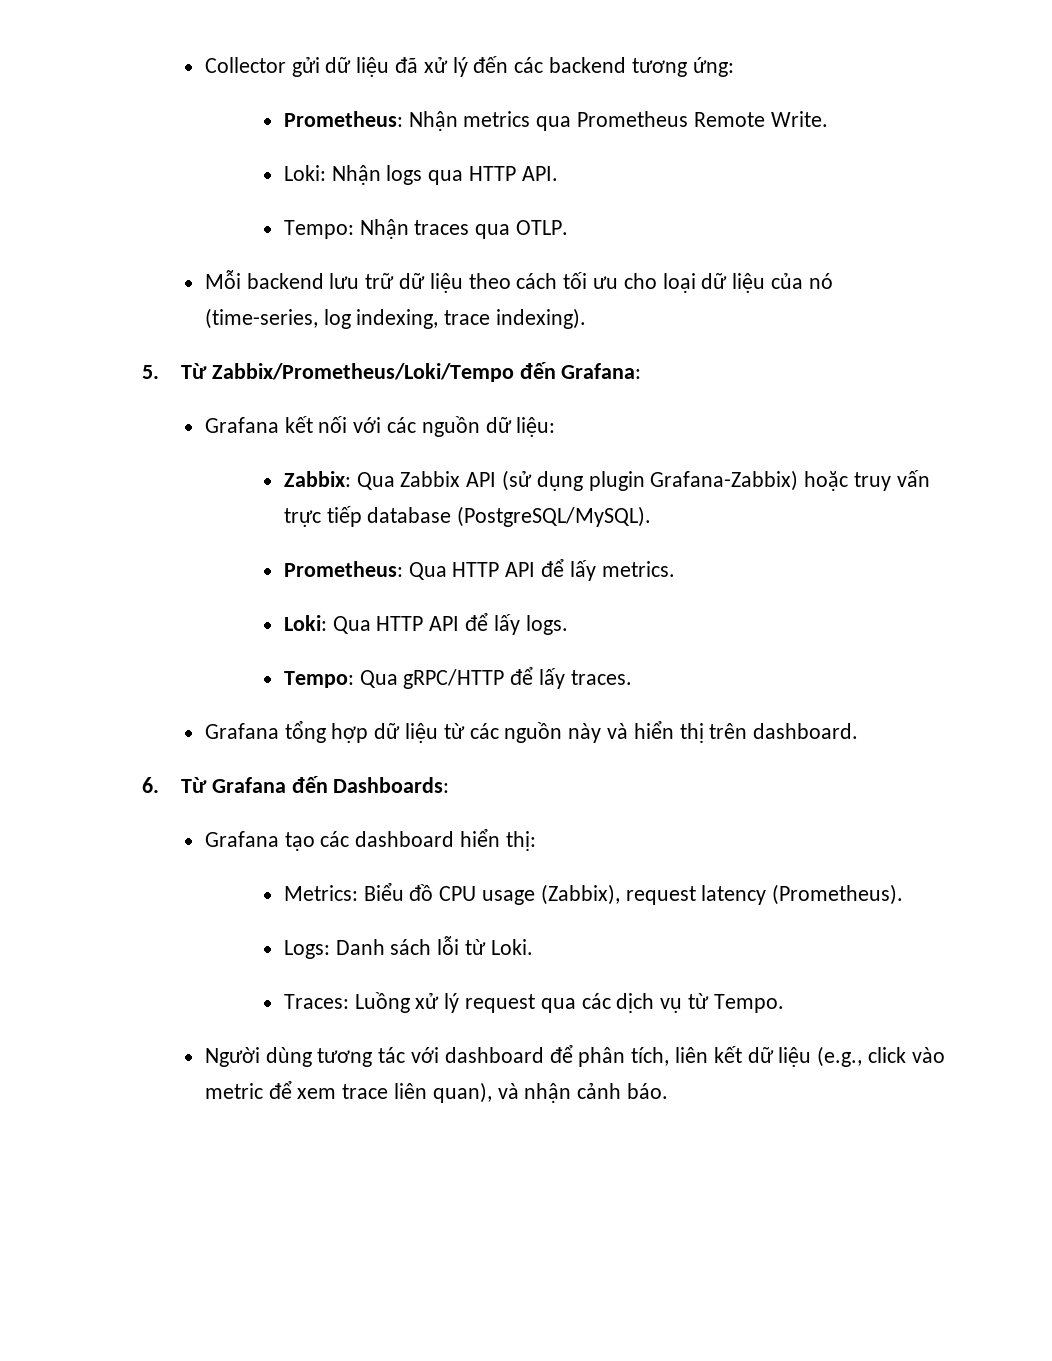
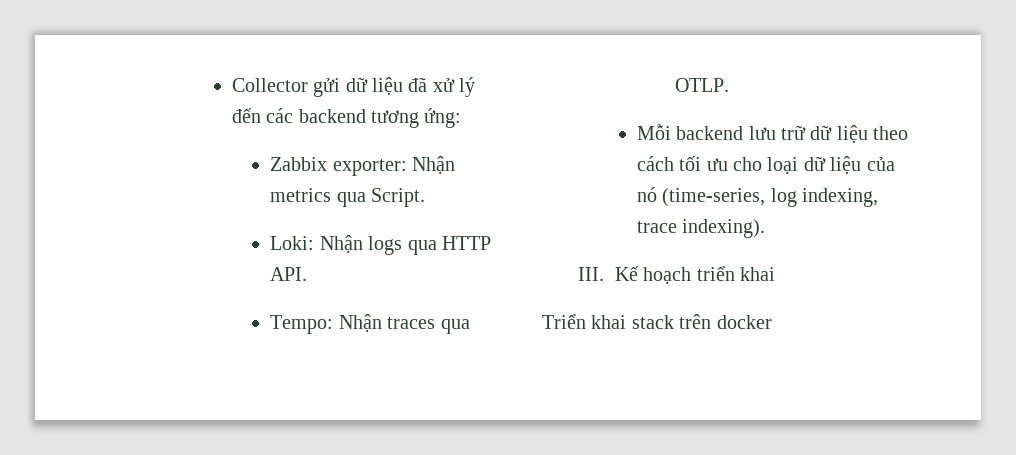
[283,111,403,127] Prometheus: -> [270,157,407,176] Zabbix exporter:
[577,111,828,127] Prometheus Remote Write. -> [371,188,426,207] Script.
[141,362,642,382] [204,416,556,437] [283,470,930,491] [283,506,652,527] [283,559,675,581] [283,613,568,635] [283,667,632,689] [204,721,859,743] [141,776,450,793] [204,829,536,851] [283,883,904,905] [283,936,533,959] [283,992,784,1013] [204,1045,945,1067] [204,1081,668,1103] 5. Từ Zabbix/Prometheus/Loki/Tempo đến Grafana: // Grafana kết nối với các nguồn dữ liệu: // Zabbix: Qua Zabbix API (sử dụng plugin Grafana-Zabbix) hoặc truy vấn trực tiếp database (PostgreSQL/MySQL). // Prometheus: Qua HTTP API để lấy metrics. // Loki: Qua HTTP API để lấy logs. // Tempo: Qua gRPC/HTTP để lấy traces. // Grafana tổng hợp dữ liệu từ các nguồn này và hiển thị trên dashboard. // 6. Từ Grafana đến Dashboards: // Grafana tạo các dashboard hiển thị: // Metrics: Biểu đồ CPU usage (Zabbix), request latency (Prometheus). // Logs: Danh sách lỗi từ Loki. // Traces: Luồng xử lý request qua các dịch vụ từ Tempo. // Người dùng tương tác với dashboard để phân tích, liên kết dữ liệu (e.g., click vào metric để xem trace liên quan), và nhận cảnh báo. -> [578,266,775,284] [542,314,772,329] III. Kế hoạch triển khai // Triển khai stack trên docker

